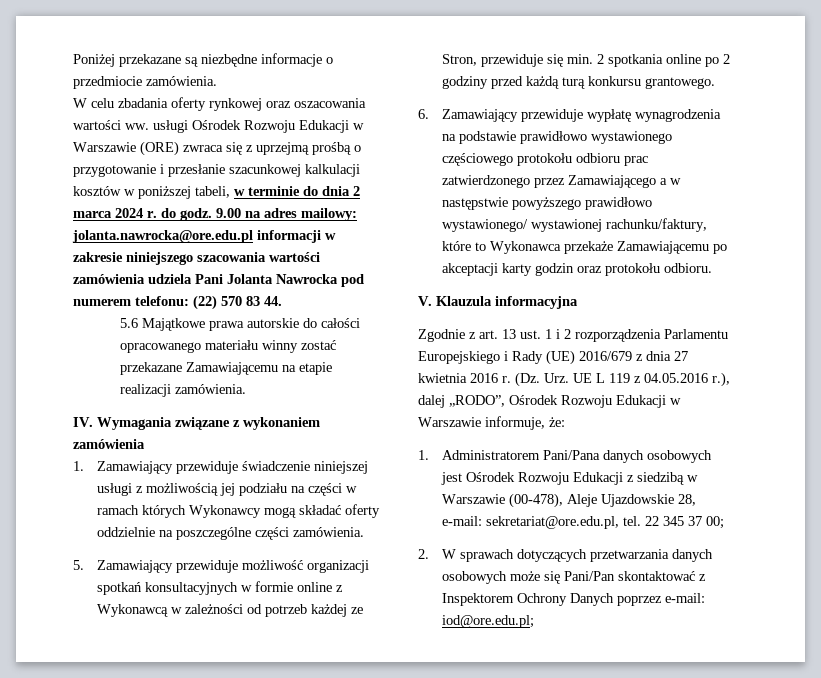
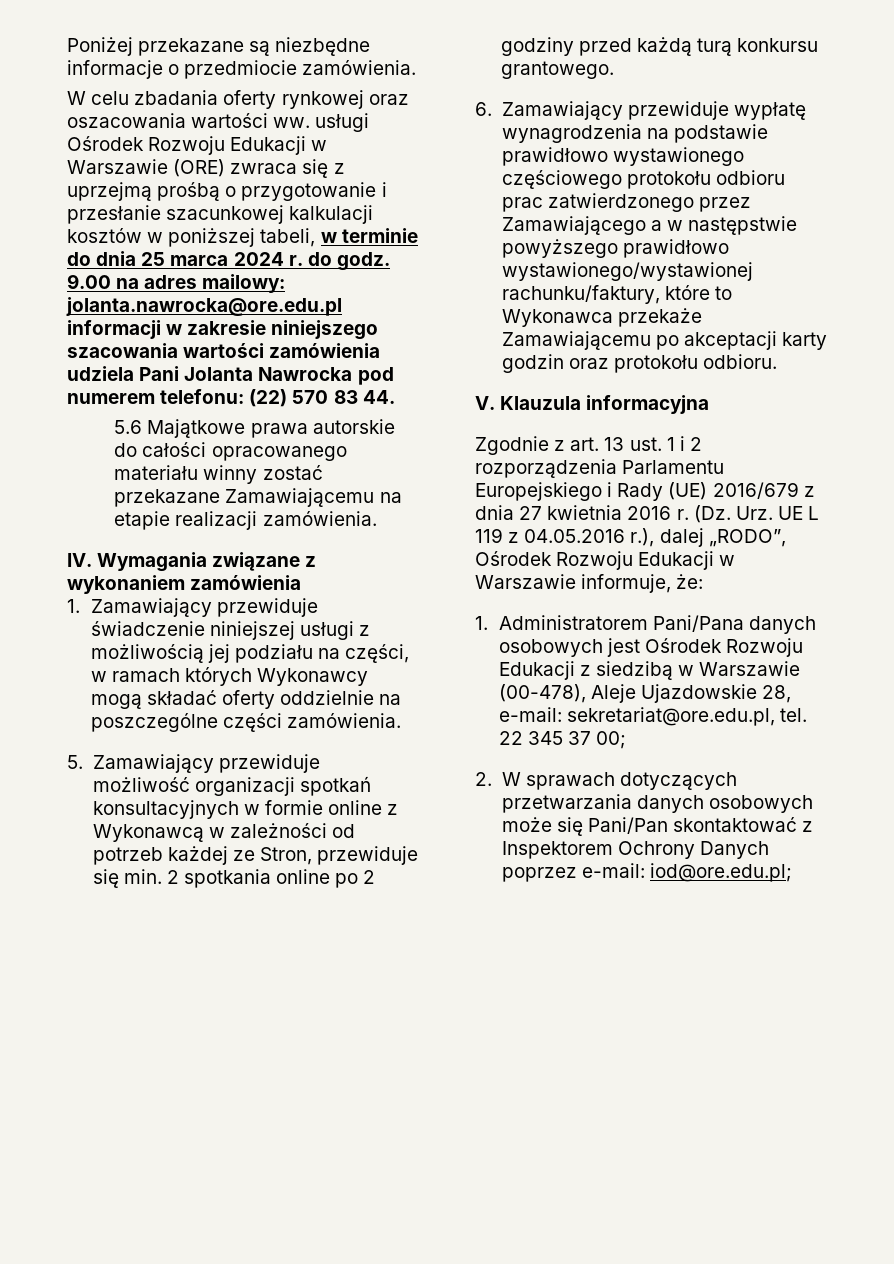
[353,186,360,196] 2 -> [141,252,166,266] 25
[307,483,342,496] części -> [345,644,410,663] części,
[441,219,602,232] wystawionego/ wystawionej -> [501,262,753,281] wystawionego/wystawionej

